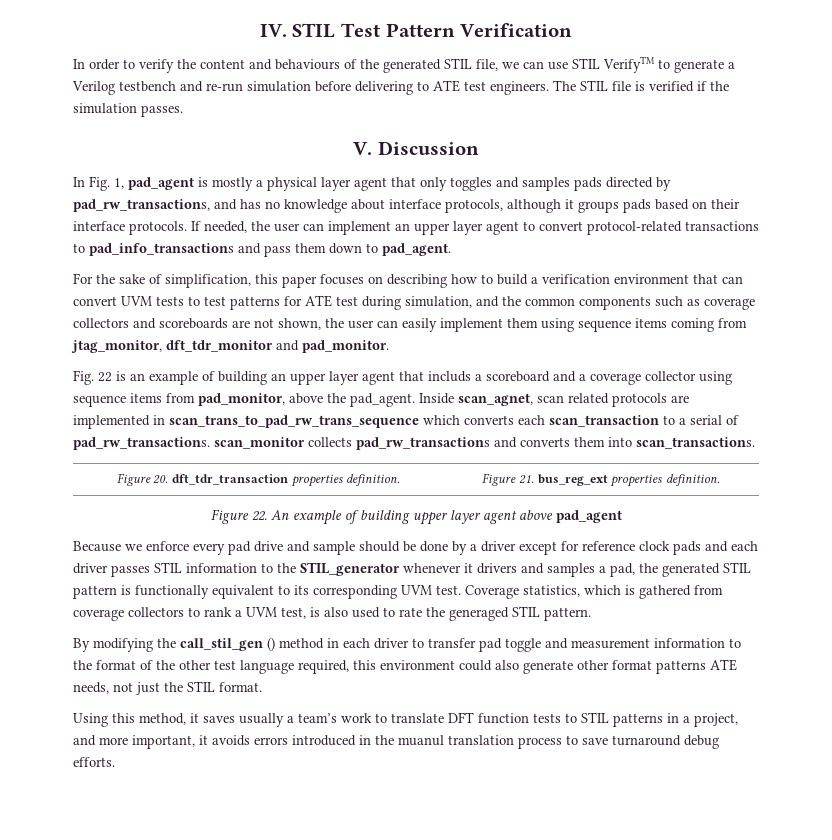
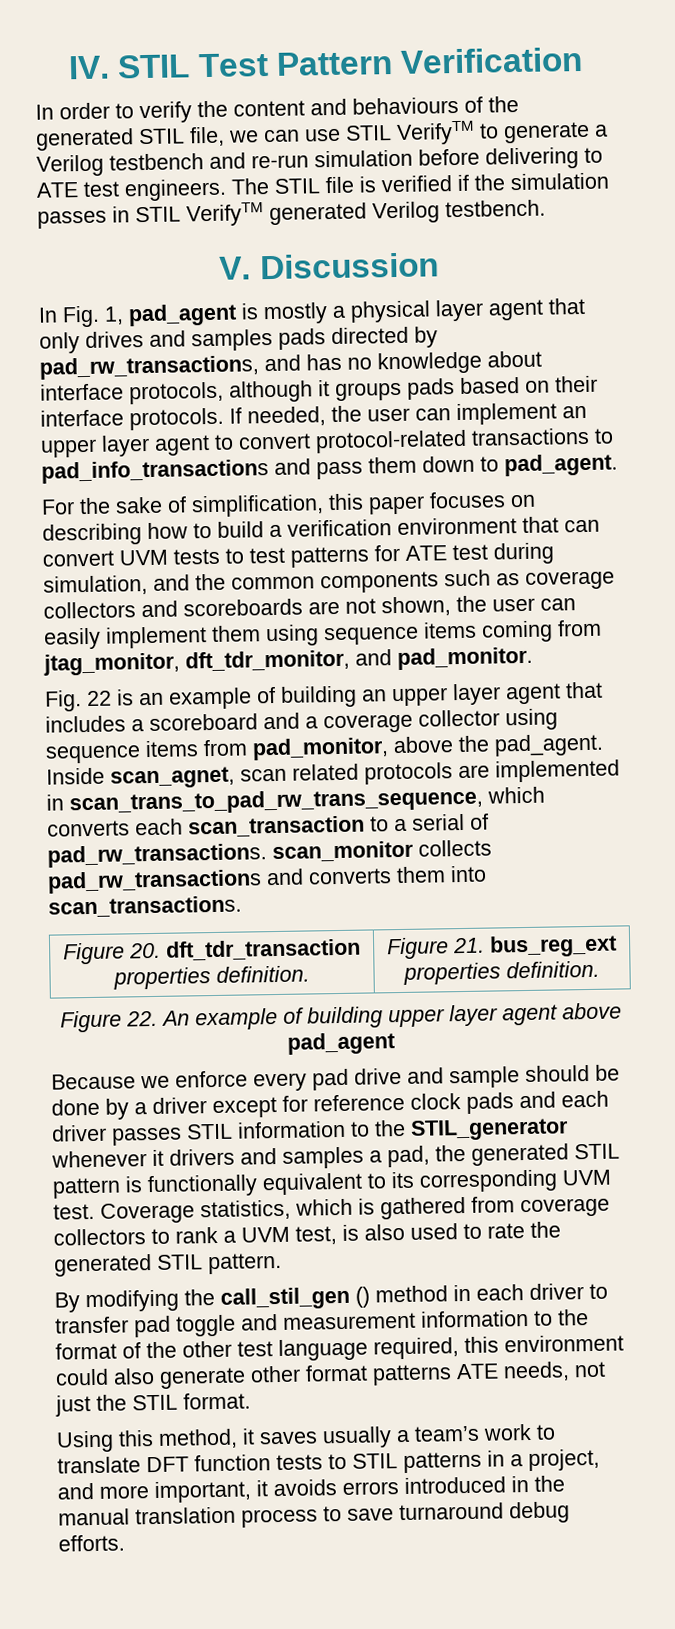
[141,105,183,117] passes. -> [37,199,546,229] passes in STIL VerifyTM generated Verilog testbench.
[450,177,492,191] toggles -> [85,331,144,348] drives
[166,340,273,352] dft_tdr_monitor -> [185,649,350,672] dft_tdr_monitor,
[428,371,471,382] includs -> [45,715,126,733] includes
[169,415,419,428] scan_trans_to_pad_rw_trans_sequence -> [69,787,483,816] scan_trans_to_pad_rw_trans_sequence,
[449,607,509,621] generaged -> [54,1254,152,1277] generated
[398,735,444,746] muanul -> [58,1508,130,1526] manual

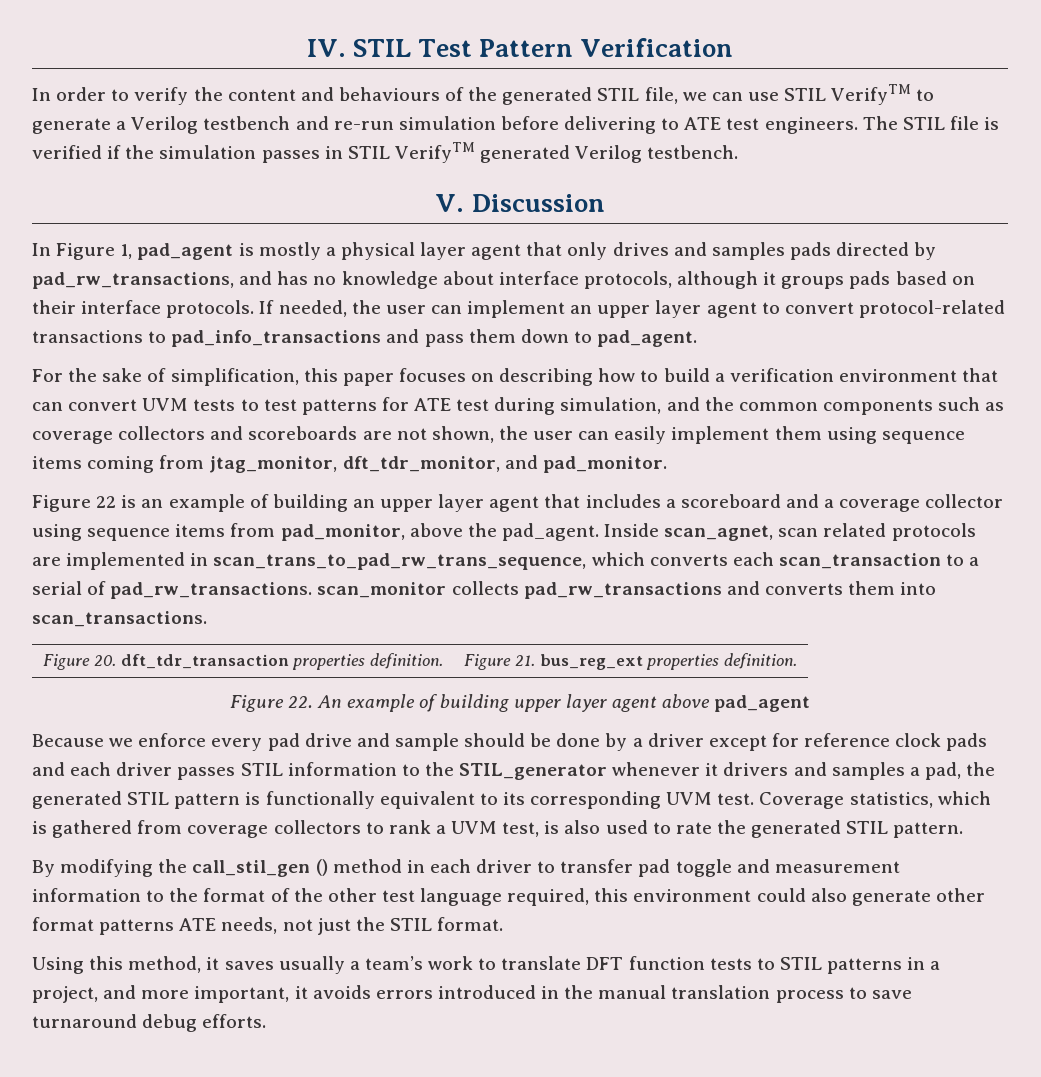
[62,305,100,328] Fig. -> [56,243,116,260] Figure
[44,690,82,712] Fig. -> [32,495,91,512] Figure

